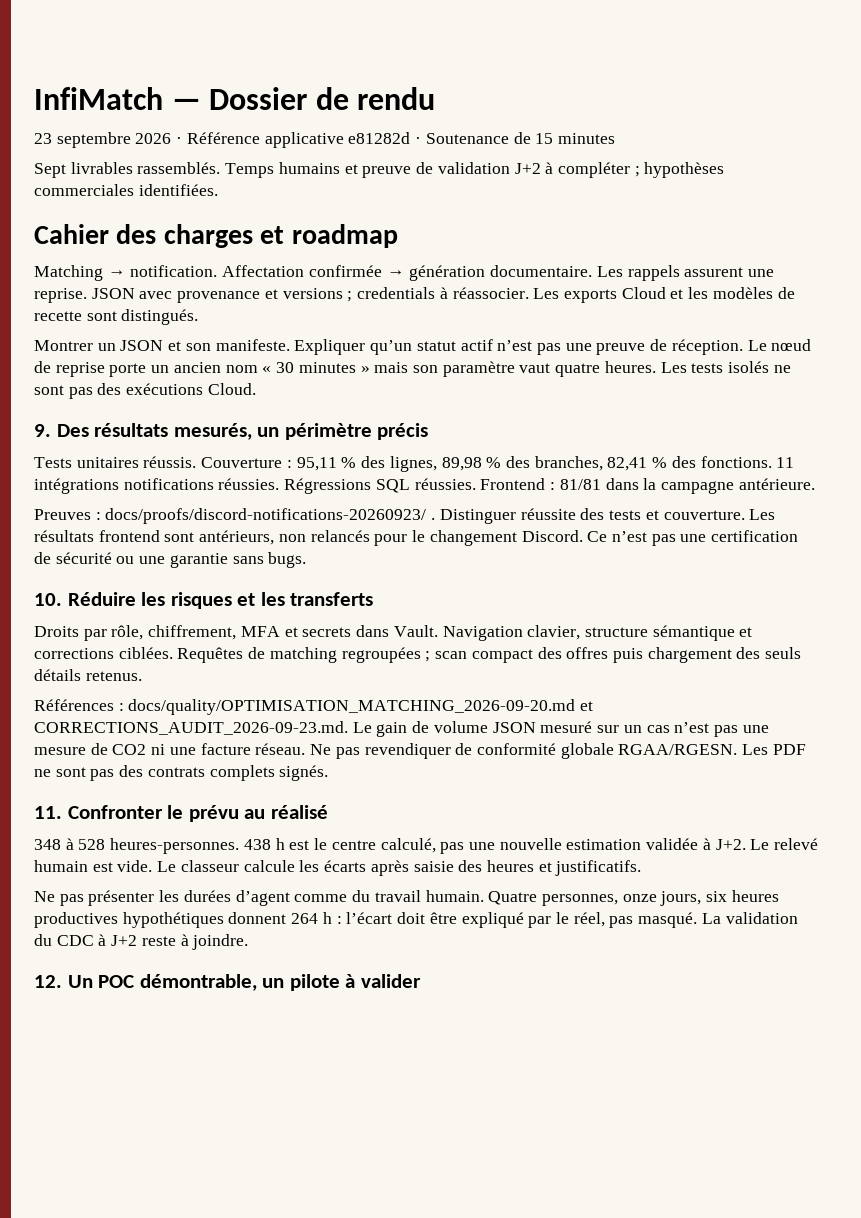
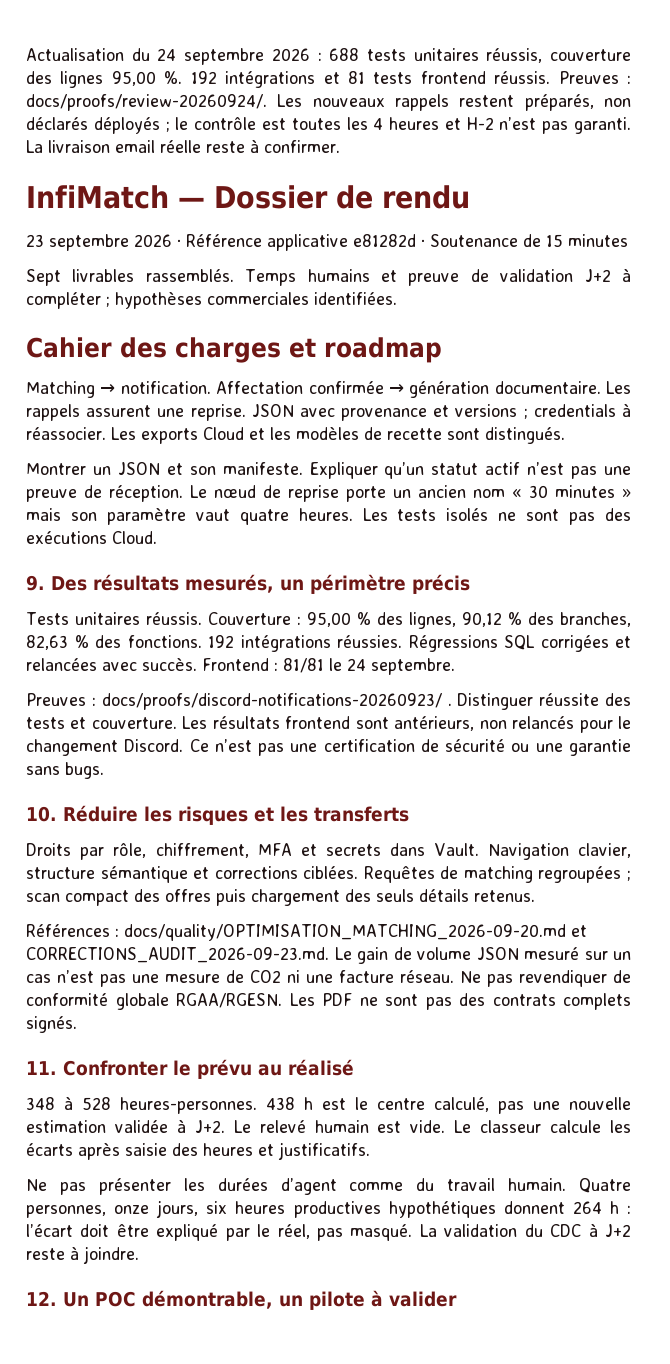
(34, 98) none -> [26,48,631,65] [26,71,631,88] [26,94,631,111] [26,117,631,134] [26,139,340,153] Actualisation du 24 septembre 2026 : 688 tests unitaires réussis, couverture des lignes 95,00 %. 192 intégrations et 81 tests frontend réussis. Preuves : docs/proofs/review-20260924/. Les nouveaux rappels restent préparés, non déclarés déployés ; le contrôle est toutes les 4 heures et H-2 n’est pas garanti. La livraison email réelle reste à confirmer. //
[296,457,337,471] 95,11 -> [306,612,351,627] 95,00
[441,457,482,471] 89,98 -> [461,612,502,627] 90,12
[607,457,648,471] 82,41 -> [26,635,68,650] 82,63
[776,457,795,468] [34,478,815,494] 11 intégrations notifications réussies. Régressions SQL réussies. Frontend : 81/81 dans la campagne antérieure. -> [208,635,631,652] [26,658,455,675] 192 intégrations réussies. Régressions SQL corrigées et relancées avec succès. Frontend : 81/81 le 24 septembre.

